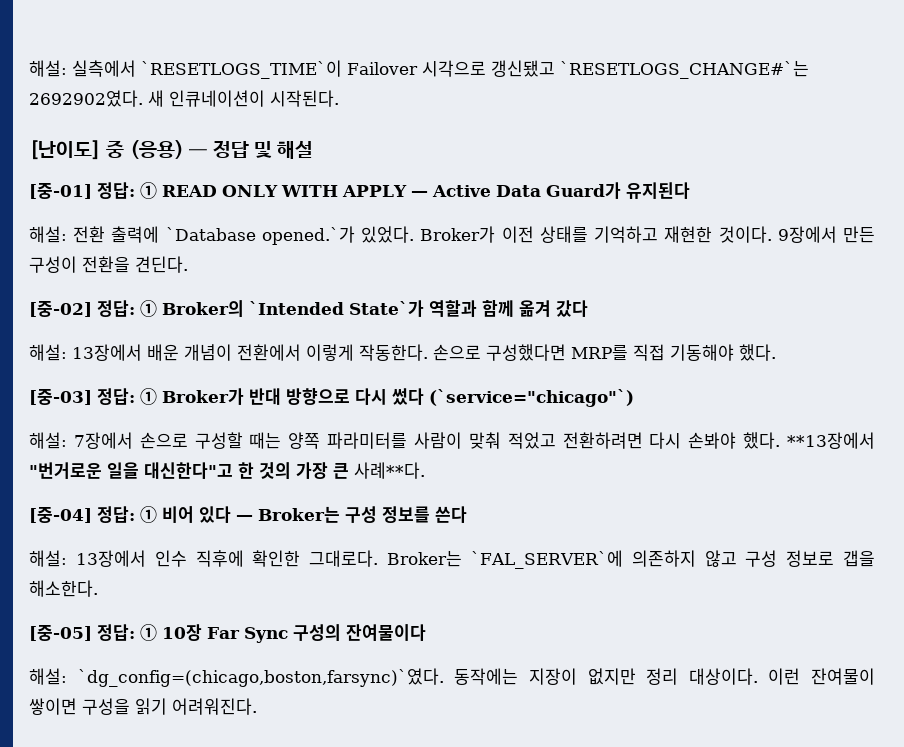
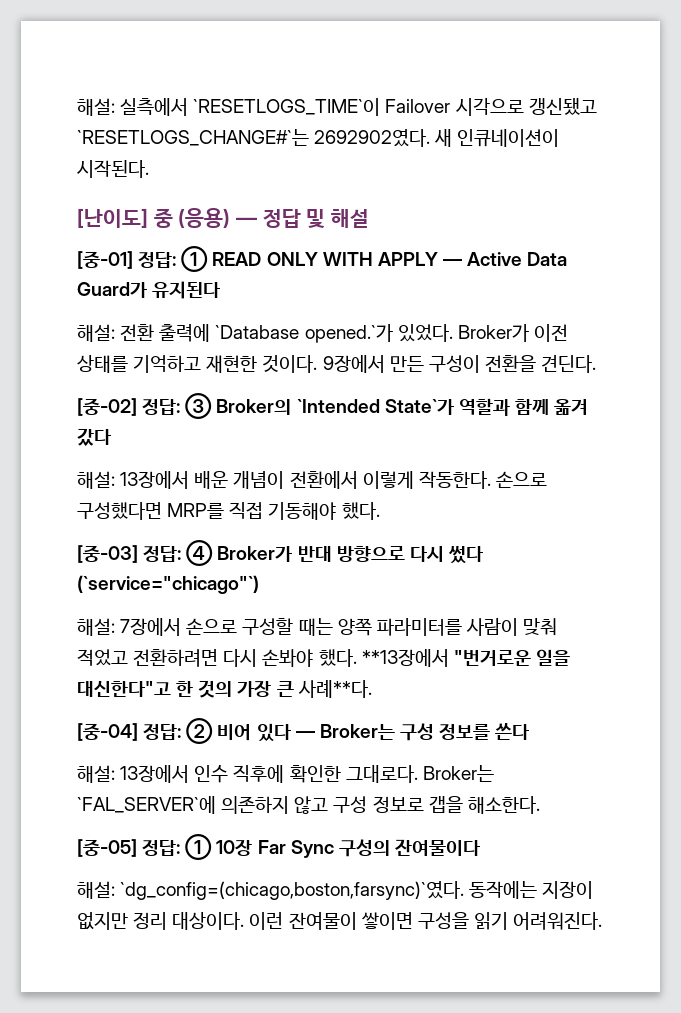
[140,300,157,317] ① -> [185,393,213,419] ③
[140,388,157,405] ① -> [186,540,214,566] ④
[140,506,157,523] ① -> [186,718,214,744] ②

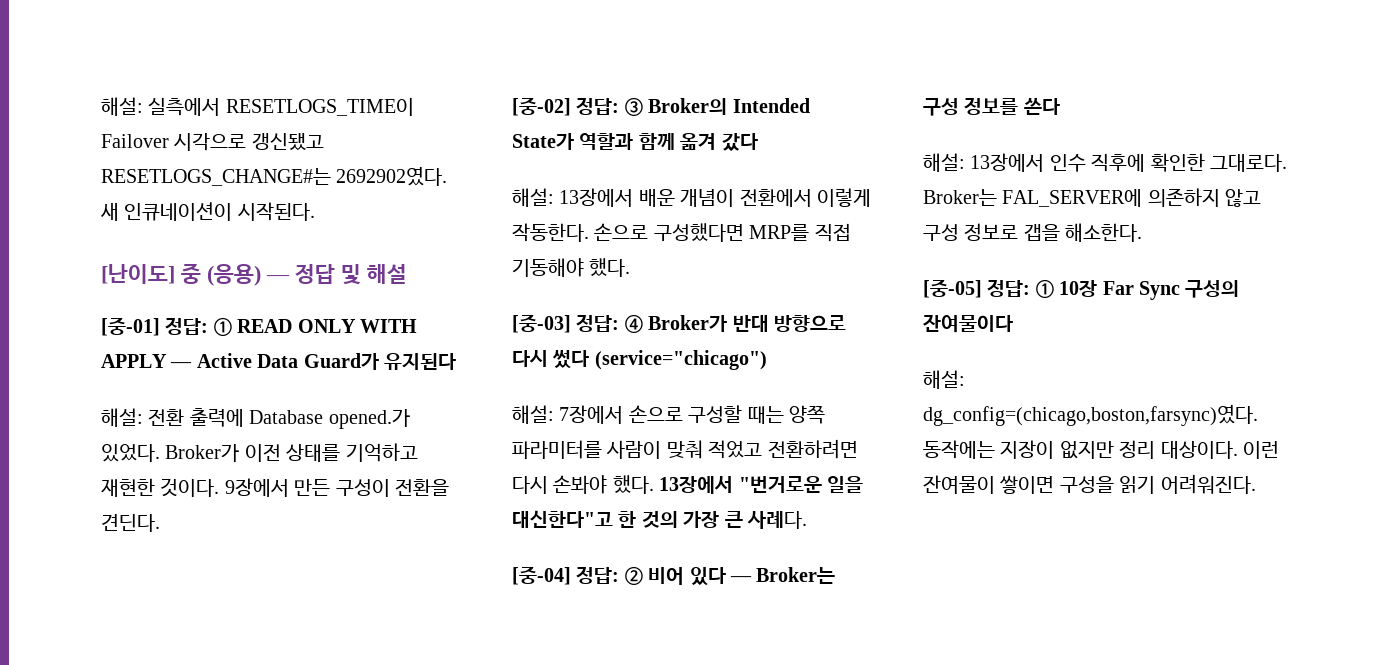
[193,98,381,116] `RESETLOGS_TIME`이 -> [225,98,414,116] RESETLOGS_TIME이
[77,129,309,146] `RESETLOGS_CHANGE#`는 -> [101,168,331,186] RESETLOGS_CHANGE#는
[215,324,393,343] `Database opened.`가 -> [249,409,410,429] Database opened.가
[296,399,454,415] `Intended State`가 -> [732,98,810,113] [512,133,574,150] Intended State가
[77,575,259,594] (`service="chicago"`) -> [594,350,767,370] (service="chicago")
[361,649,449,667] **13장에서 -> [659,476,734,494] 13장에서
[297,680,372,698] 사례**다. -> [747,511,807,529] 사례다.
[77,796,216,814] `FAL_SERVER`에 -> [1002,189,1143,207] FAL_SERVER에
[120,881,465,900] `dg_config=(chicago,boston,farsync)`였다. -> [923,404,1258,426] dg_config=(chicago,boston,farsync)였다.

